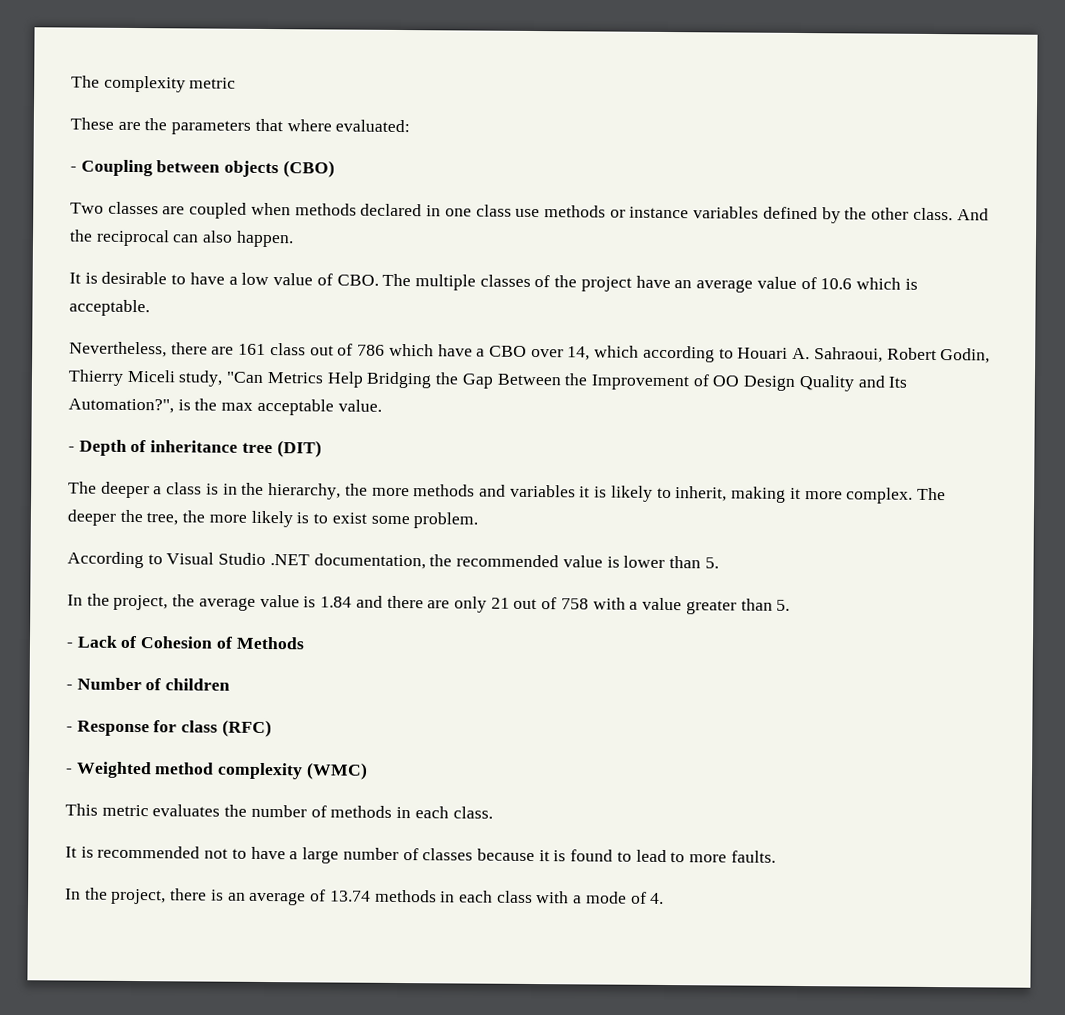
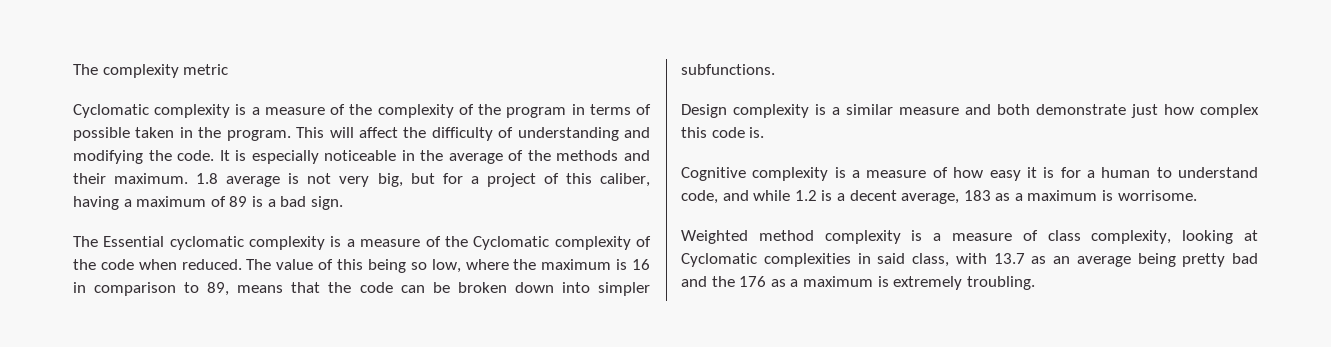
[70,117,411,135] [70,159,335,178] [70,201,989,224] [69,229,294,248] [69,271,918,293] [69,299,150,317] [69,341,991,364] [68,369,908,392] [68,398,382,416] [68,439,322,458] [68,481,946,504] [67,509,479,529] [67,551,719,570] [67,593,791,615] [66,635,305,650] [66,677,231,691] [66,719,272,738] [65,761,368,780] [65,803,493,819] [65,845,776,864] [65,887,665,906] These are the parameters that where evaluated: // - Coupling between objects (CBO) // Two classes are coupled when methods declared in one class use methods or instance variables defined by the other class. And the reciprocal can also happen. // It is desirable to have a low value of CBO. The multiple classes of the project have an average value of 10.6 which is acceptable. // Nevertheless, there are 161 class out of 786 which have a CBO over 14, which according to Houari A. Sahraoui, Robert Godin, Thierry Miceli study, "Can Metrics Help Bridging the Gap Between the Improvement of OO Design Quality and Its Automation?", is the max acceptable value. // - Depth of inheritance tree (DIT) // The deeper a class is in the hierarchy, the more methods and variables it is likely to inherit, making it more complex. The deeper the tree, the more likely is to exist some problem. // According to Visual Studio .NET documentation, the recommended value is lower than 5. // In the project, the average value is 1.84 and there are only 21 out of 758 with a value greater than 5. // - Lack of Cohesion of Methods // - Number of children // - Response for class (RFC) // - Weighted method complexity (WMC) // This metric evaluates the number of methods in each class. // It is recommended not to have a large number of classes because it is found to lead to more faults. // In the project, there is an average of 13.74 methods in each class with a mode of 4. -> [73,104,651,118] [73,127,650,141] [73,150,651,164] [73,173,650,187] [73,196,343,210] [73,236,652,250] [73,259,651,273] [73,282,650,296] [681,64,775,75] [681,104,1259,118] [681,127,765,138] [681,167,1258,181] [681,190,1197,204] [681,230,1258,244] [681,253,1258,267] [681,276,1035,290] Cyclomatic complexity is a measure of the complexity of the program in terms of possible taken in the program. This will affect the difficulty of understanding and modifying the code. It is especially noticeable in the average of the methods and their maximum. 1.8 average is not very big, but for a project of this caliber, having a maximum of 89 is a bad sign. // The Essential cyclomatic complexity is a measure of the Cyclomatic complexity of the code when reduced. The value of this being so low, where the maximum is 16 in comparison to 89, means that the code can be broken down into simpler subfunctions. // Design complexity is a similar measure and both demonstrate just how complex this code is. // Cognitive complexity is a measure of how easy it is for a human to understand code, and while 1.2 is a decent average, 183 as a maximum is worrisome. // Weighted method complexity is a measure of class complexity, looking at Cyclomatic complexities in said class, with 13.7 as an average being pretty bad and the 176 as a maximum is extremely troubling.

